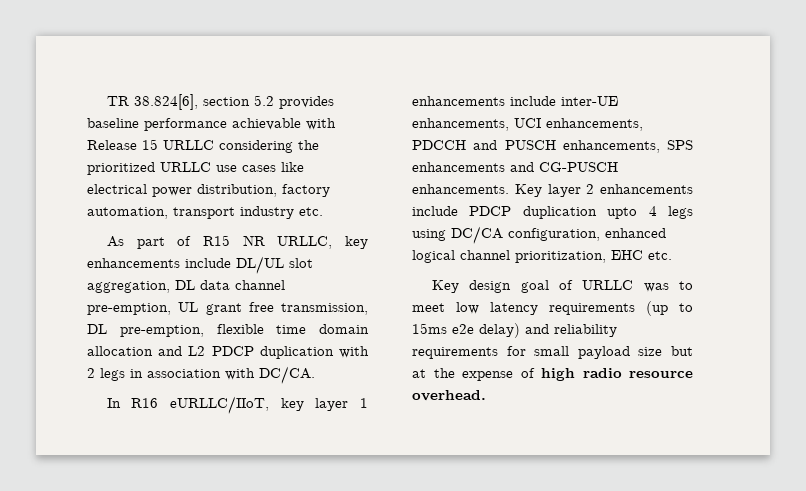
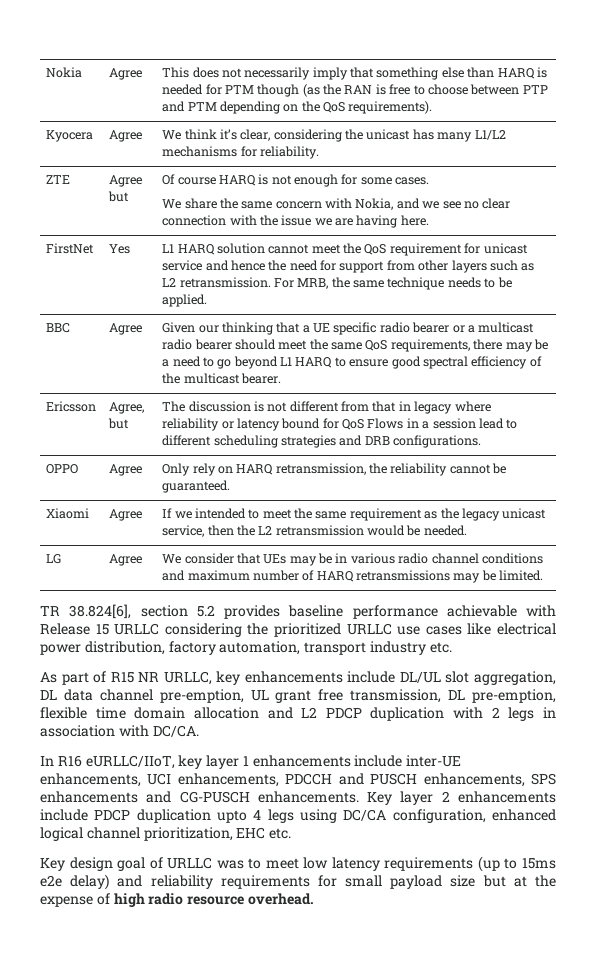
(106, 101) none -> [46,67,83,78] [109,68,143,80] [162,67,547,80] [162,84,548,97] [162,101,433,114] [46,130,94,142] [109,130,143,142] [162,129,506,142] [162,146,319,159] [46,175,71,184] [109,175,143,187] [108,191,130,202] [162,174,430,187] [162,198,511,210] [162,215,429,228] [46,243,95,254] [109,244,131,254] [162,243,528,256] [162,260,535,273] [162,277,512,290] [162,294,208,307] [46,323,71,333] [109,323,143,335] [162,322,535,335] [162,339,548,352] [162,356,542,369] [162,373,281,384] [46,401,97,412] [109,402,145,414] [108,418,130,429] [162,401,491,414] [162,418,518,431] [162,435,482,448] [46,464,79,474] [109,464,143,476] [162,463,507,476] [162,480,231,493] [46,508,90,519] [109,509,143,521] [162,508,547,521] [162,525,467,537] [46,554,62,564] [109,554,143,566] [162,553,543,566] [162,570,544,583] Nokia | Agree | This does not necessarily imply that something else than HARQ is needed for PTM though (as the RAN is free to choose between PTP and PTM depending on the QoS requirements). // Kyocera | Agree | We think it’s clear, considering the unicast has many L1/L2 mechanisms for reliability. // ZTE | Agree but | Of course HARQ is not enough for some cases. // We share the same concern with Nokia, and we see no clear connection with the issue we are having here. // FirstNet | Yes | L1 HARQ solution cannot meet the QoS requirement for unicast service and hence the need for support from other layers such as L2 retransmission. For MRB, the same technique needs to be applied. // BBC | Agree | Given our thinking that a UE specific radio bearer or a multicast radio bearer should meet the same QoS requirements, there may be a need to go beyond L1 HARQ to ensure good spectral efficiency of the multicast bearer. // Ericsson | Agree, but | The discussion is not different from that in legacy where reliability or latency bound for QoS Flows in a session lead to different scheduling strategies and DRB configurations. // OPPO | Agree | Only rely on HARQ retransmission, the reliability cannot be guaranteed. // Xiaomi | Agree | If we intended to meet the same requirement as the legacy unicast service, then the L2 retransmission would be needed. // LG | Agree | We consider that UEs may be in various radio channel conditions and maximum number of HARQ retransmissions may be limited. //

